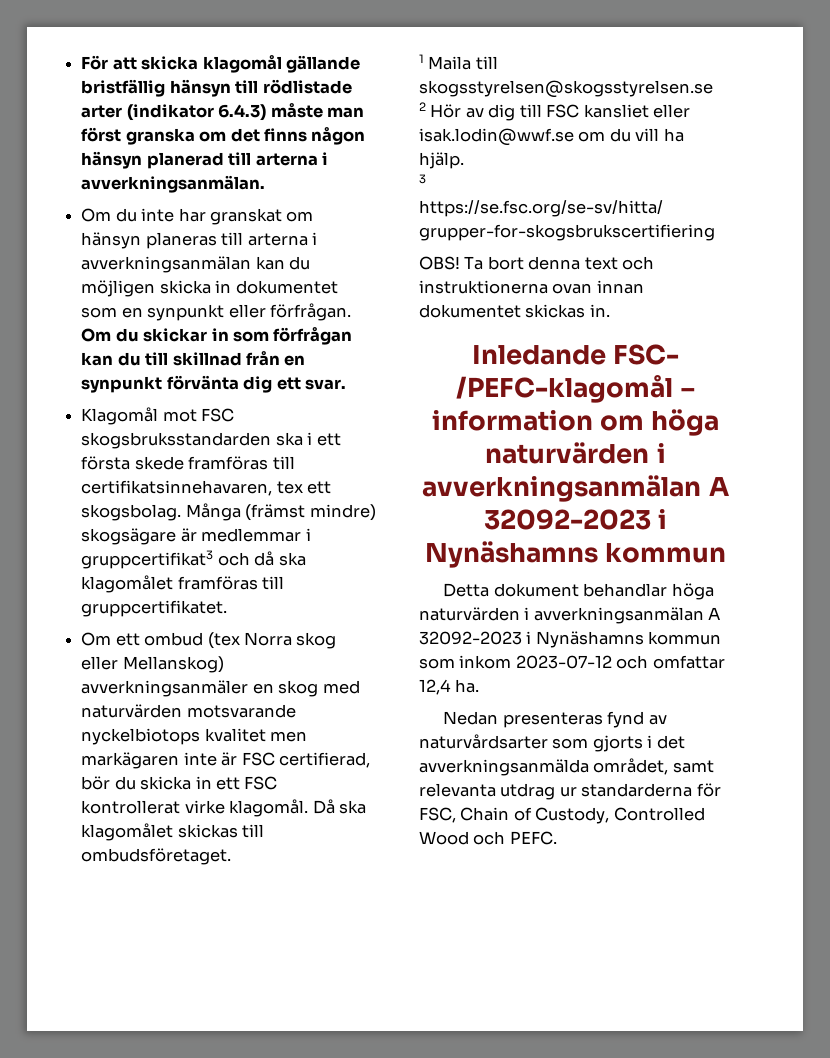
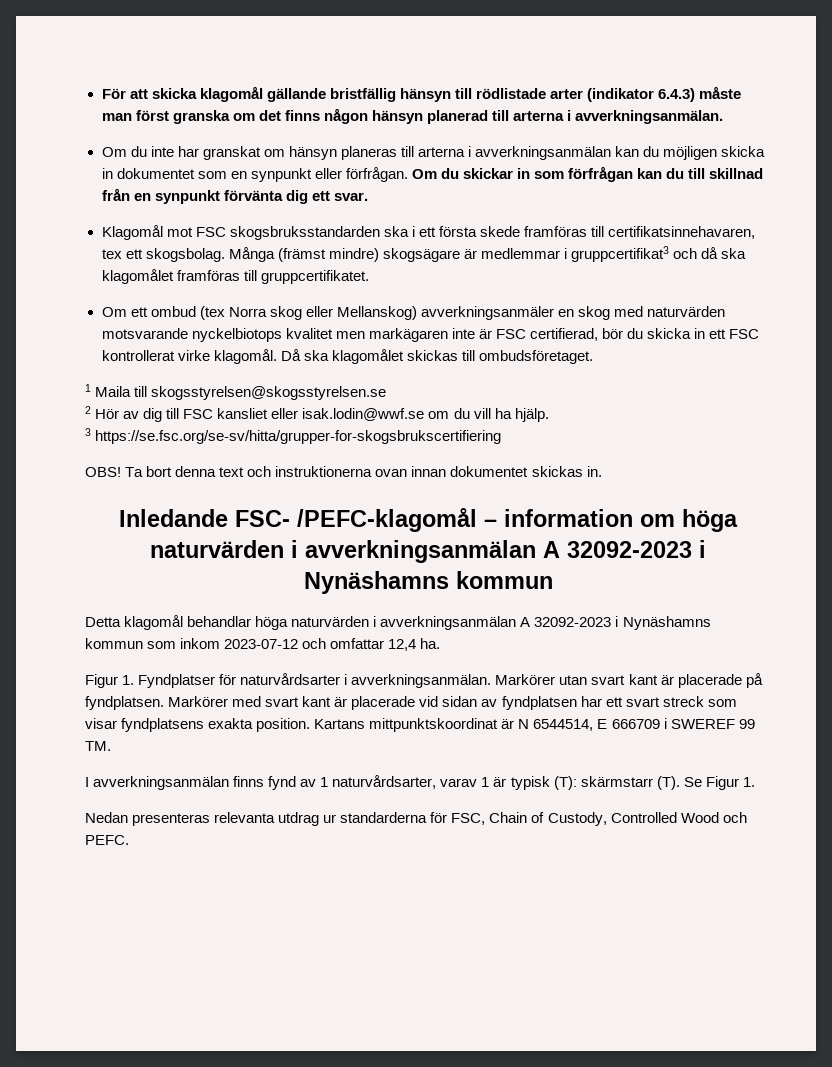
[493,583,579,597] dokument -> [124,615,184,630] klagomål
[443,711,667,728] [419,734,685,752] [419,758,714,776] Nedan presenteras fynd av naturvårdsarter som gjorts i det avverkningsanmälda området, samt -> [85,673,763,688] [85,696,737,710] [85,718,755,732] [85,741,111,751] [85,775,755,790] [85,812,211,826] Figur 1. Fyndplatser för naturvårdsarter i avverkningsanmälan. Markörer utan svart kant är placerade på fyndplatsen. Markörer med svart kant är placerade vid sidan av fyndplatsen har ett svart streck som visar fyndplatsens exakta position. Kartans mittpunktskoordinat är N 6544514, E 666709 i SWEREF 99 TM. // I avverkningsanmälan finns fynd av 1 naturvårdsarter, varav 1 är typisk (T): skärmstarr (T). Se Figur 1. // Nedan presenteras

